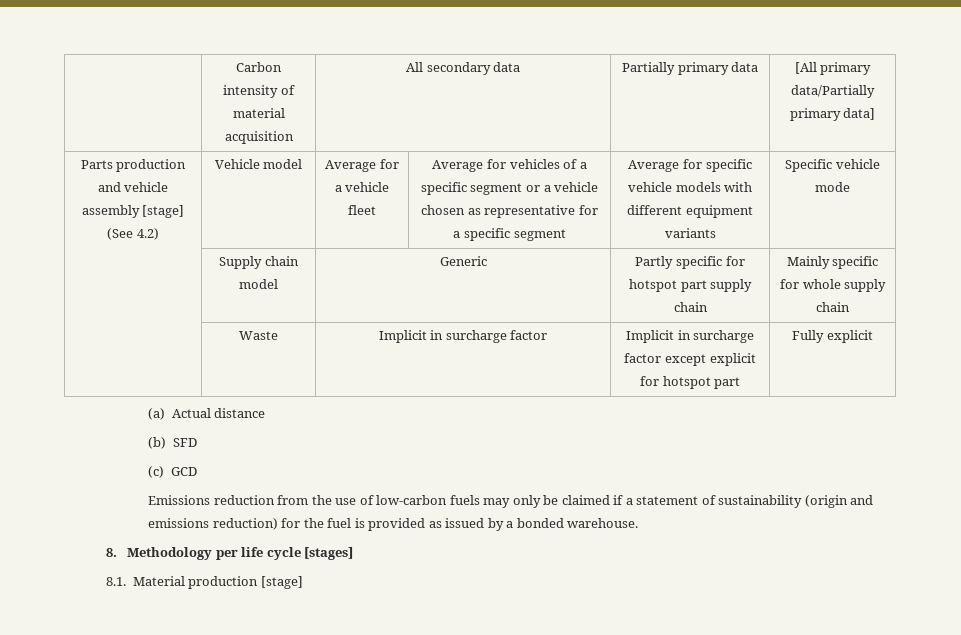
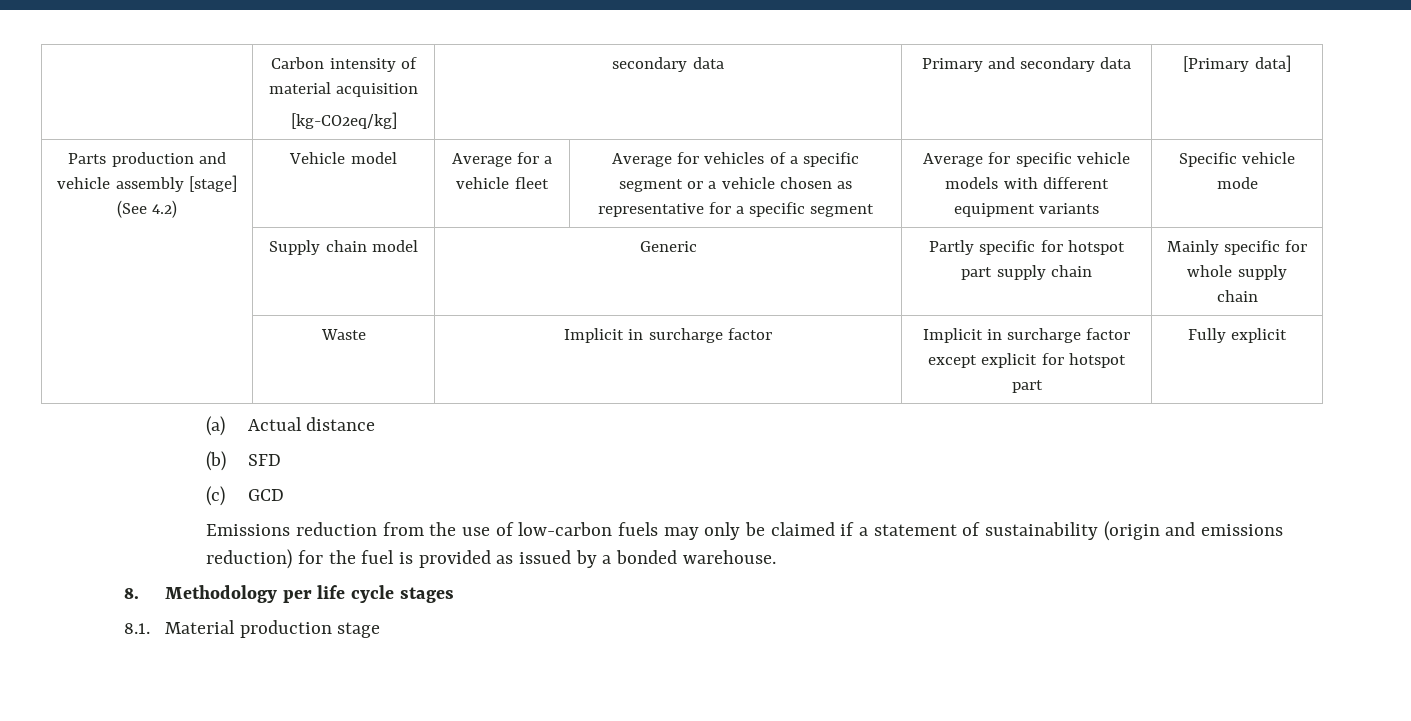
[405,62,521,75] [621,62,759,75] [794,62,872,75] [791,85,875,98] [789,108,841,121] | All secondary data | Partially primary data | [All primary data/Partially primary -> [290,112,397,129] [612,57,724,72] [921,57,1132,72] [1183,56,1250,72] // [kg-CO2eq/kg] | secondary data | Primary and secondary data | [Primary
[304,547,354,560] [stages] -> [399,587,454,603] stages
[260,576,303,589] [stage] -> [337,622,381,638] stage

